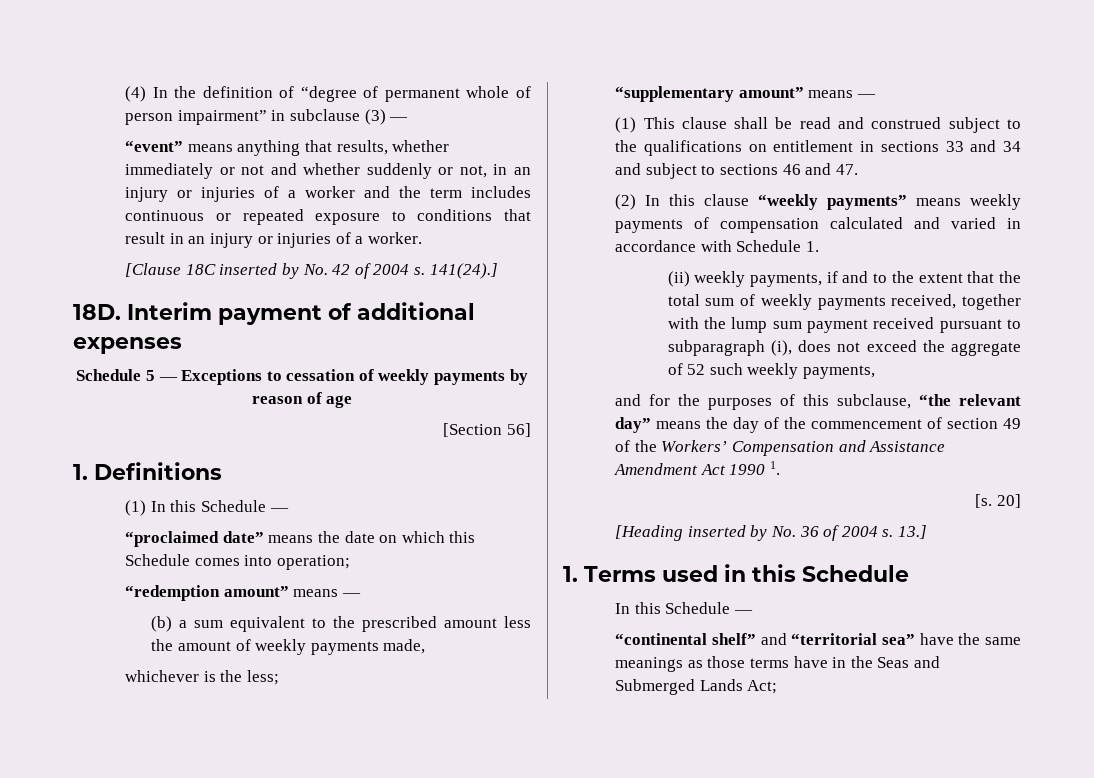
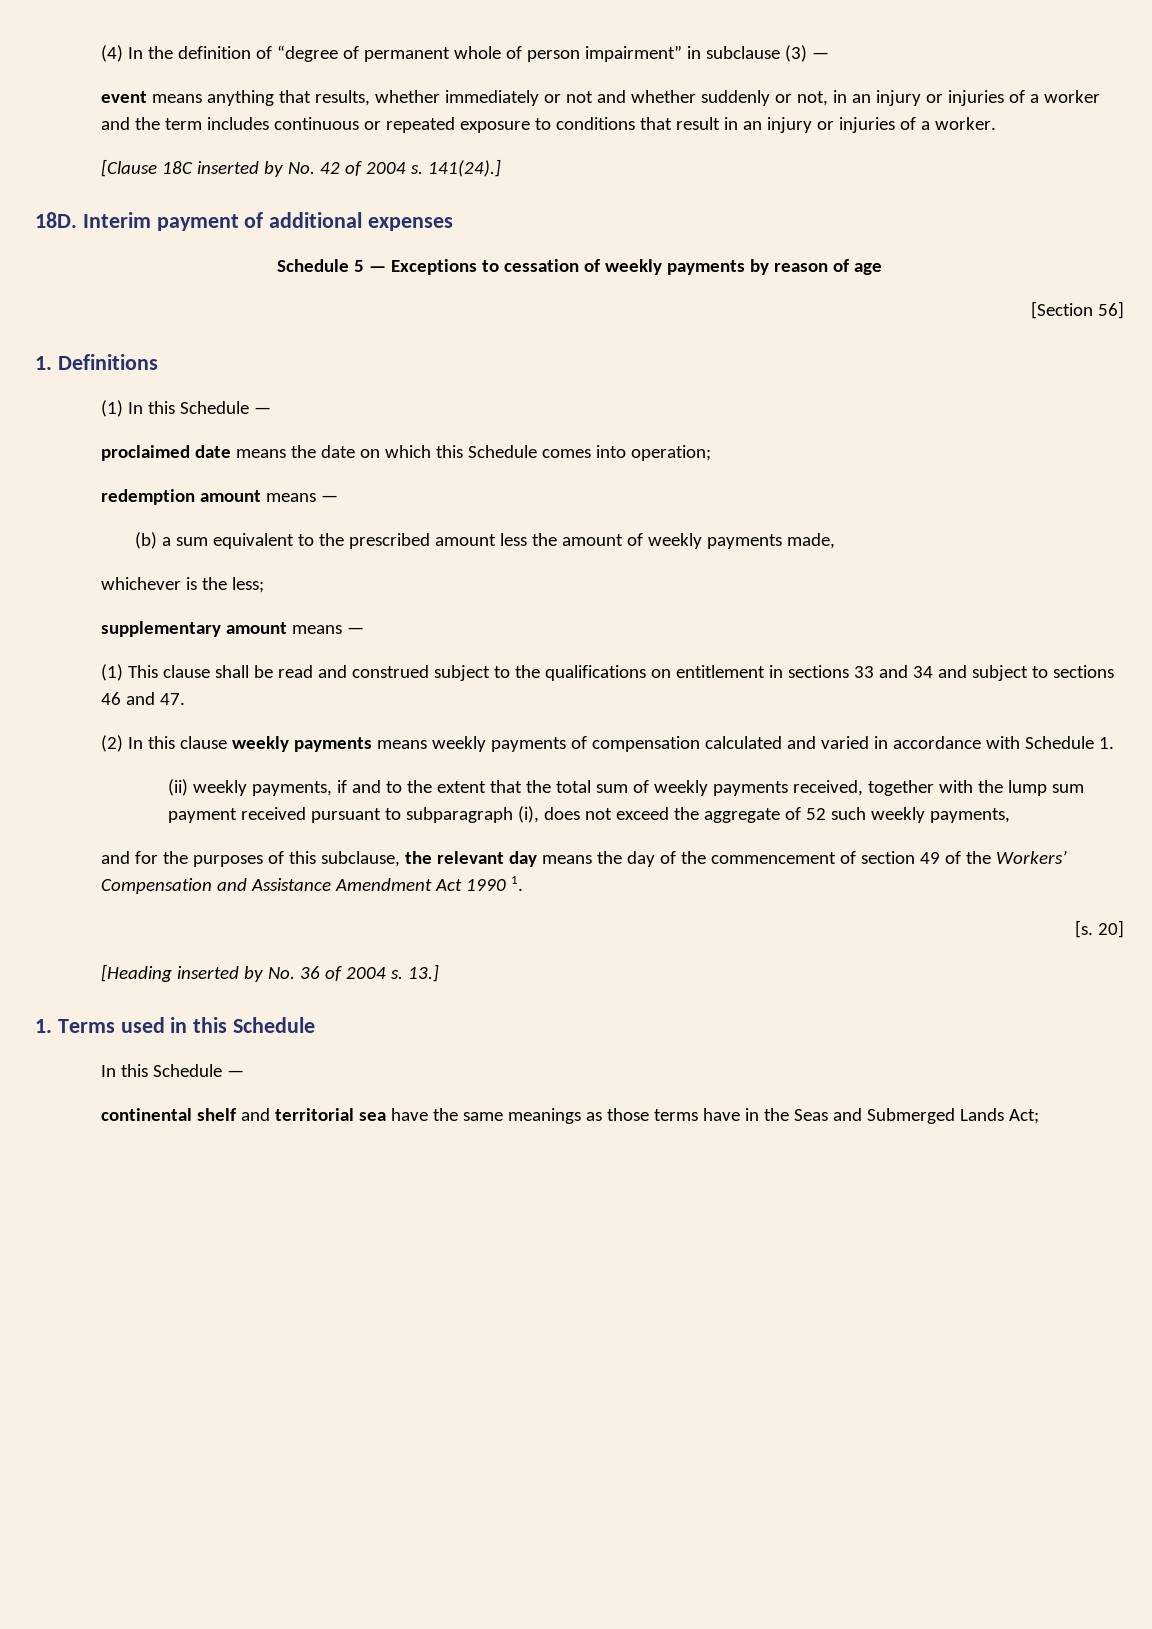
[125,140,184,152] “event” -> [101,91,148,103] event
[125,531,264,547] “proclaimed date” -> [101,445,232,461] proclaimed date
[125,585,289,601] “redemption amount” -> [101,489,262,505] redemption amount
[615,86,804,102] “supplementary amount” -> [101,621,288,637] supplementary amount
[758,194,908,210] “weekly payments” -> [232,736,373,752] weekly payments
[919,394,1021,406] [615,417,652,433] “the relevant day” -> [405,851,538,867] the relevant day
[615,633,915,645] “continental shelf” and “territorial sea” -> [101,1108,387,1121] continental shelf and territorial sea

